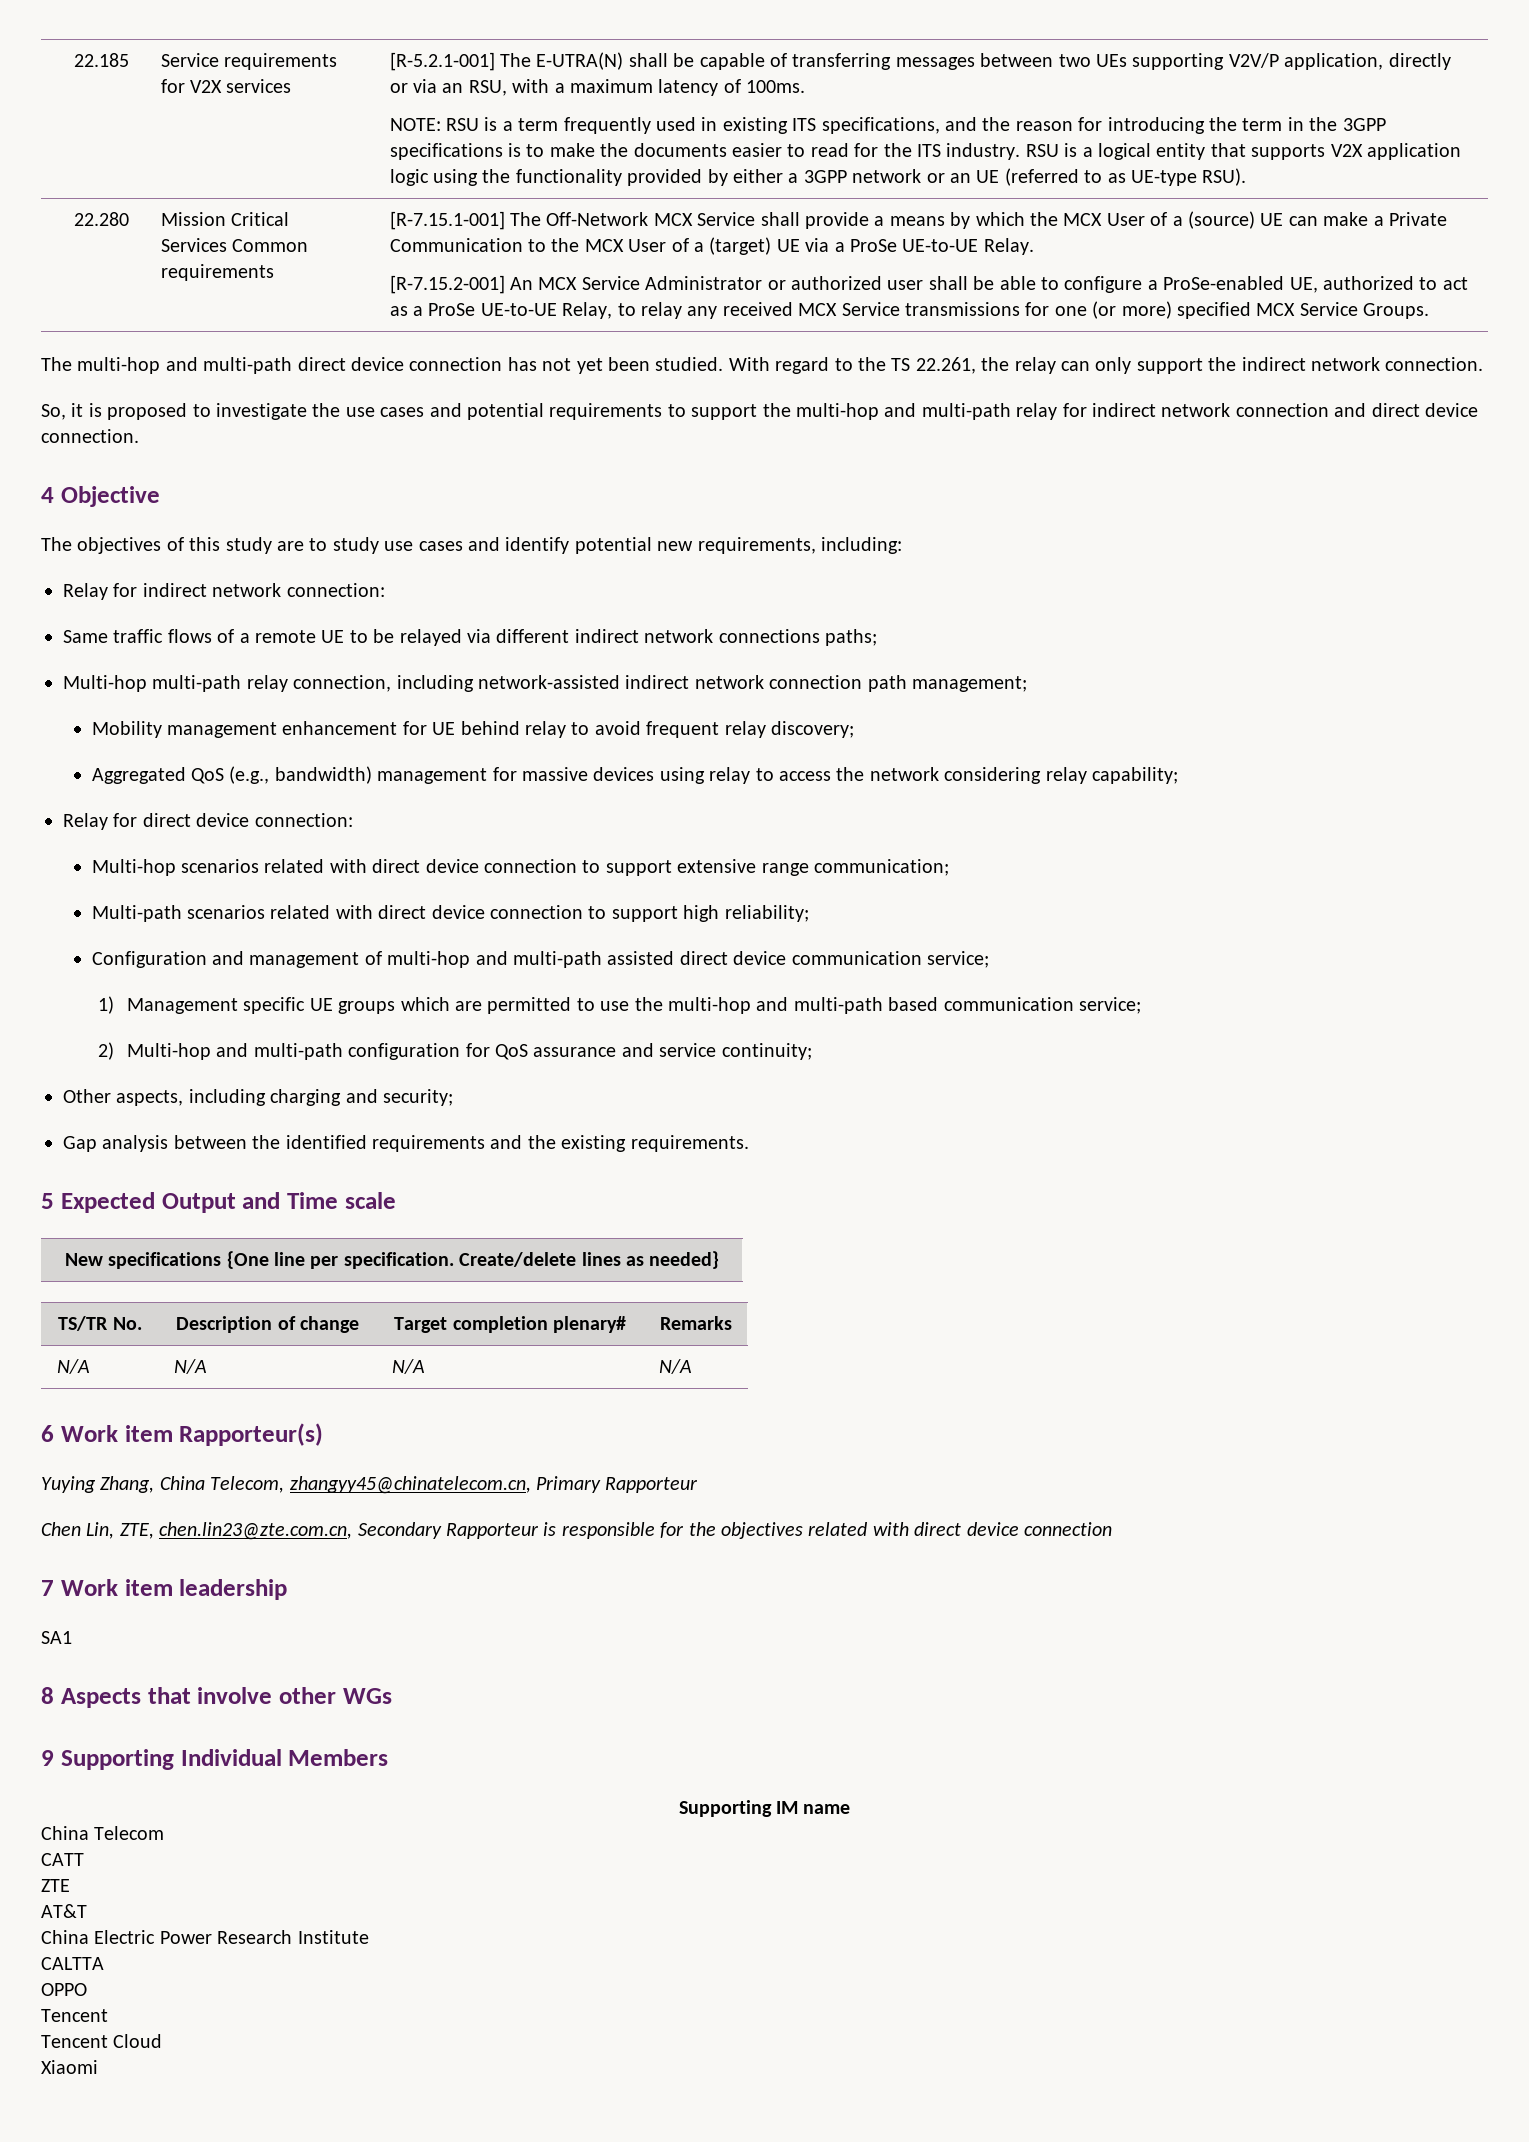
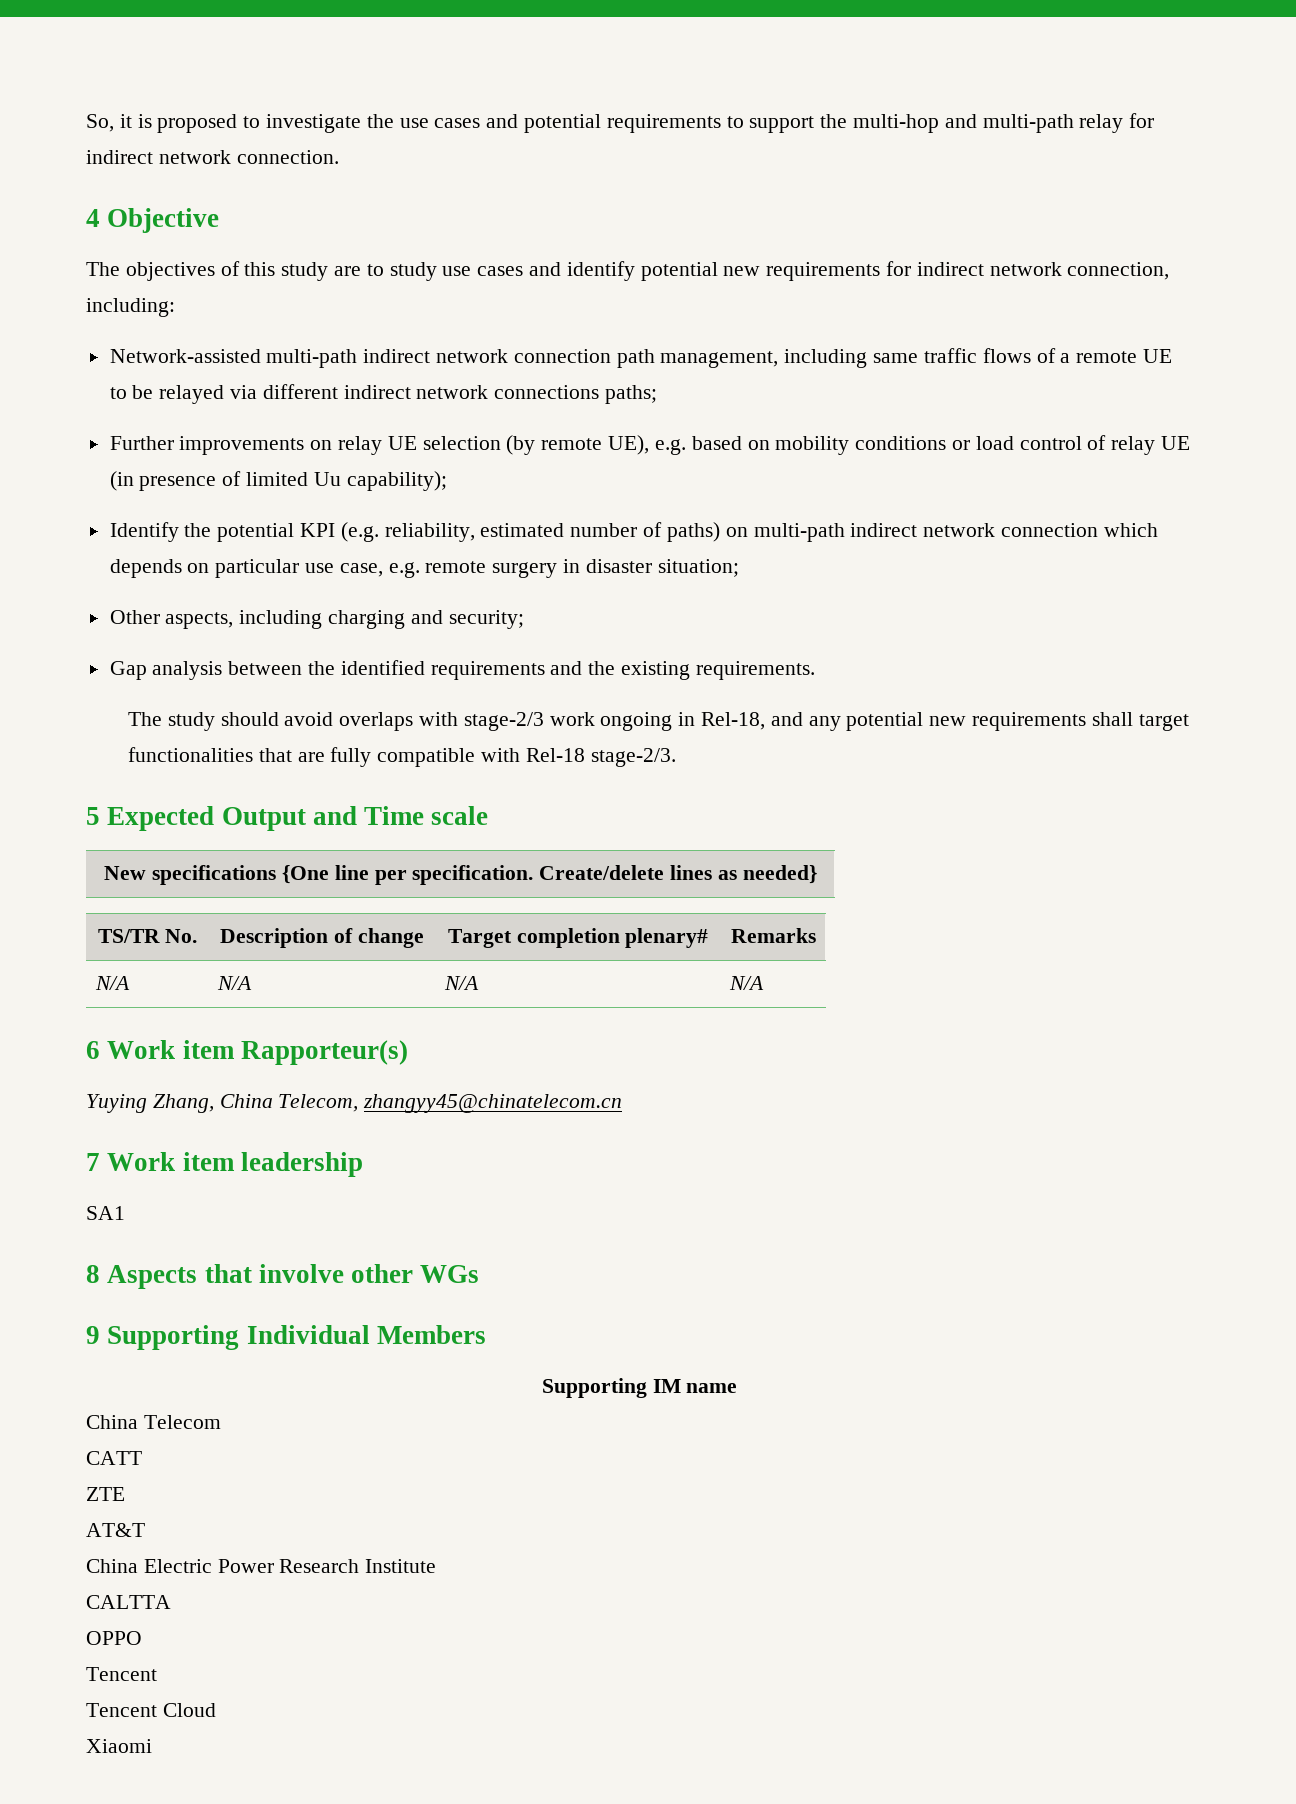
[73,53,129,67] [160,53,337,70] [160,79,292,93] [389,52,1451,71] [389,79,806,96] [389,117,1386,134] [389,143,1461,160] [389,168,1247,186] [73,212,129,226] [160,212,289,226] [160,238,308,252] [160,264,274,281] [389,211,1447,230] [389,237,1034,255] [389,275,1468,294] [389,301,1430,319] [41,357,1484,374] 22.185 | Service requirements for V2X services | [R-5.2.1-001] The E-UTRA(N) shall be capable of transferring messages between two UEs supporting V2V/P application, directly or via an RSU, with a maximum latency of 100ms. // NOTE: RSU is a term frequently used in existing ITS specifications, and the reason for introducing the term in the 3GPP specifications is to make the documents easier to read for the ITS industry. RSU is a logical entity that supports V2X application logic using the functionality provided by either a 3GPP network or an UE (referred to as UE-type RSU). // 22.280 | Mission Critical Services Common requirements | [R-7.15.1-001] The Off-Network MCX Service shall provide a means by which the MCX User of a (source) UE can make a Private Communication to the MCX User of a (target) UE via a ProSe UE-to-UE Relay. // [R-7.15.2-001] An MCX Service Administrator or authorized user shall be able to configure a ProSe-enabled UE, authorized to act as a ProSe UE-to-UE Relay, to relay any received MCX Service transmissions for one (or more) specified MCX Service Groups. // The multi-hop and multi-path direct device connection has not yet been studied. With regard to the TS 22.261, the relay can only support the indirect network connection. // -> (86, 123) none
[1235,403,1479,417] connection and direct device -> (231, 157) none
[697,537,902,554] [63,583,385,600] [63,630,108,643] requirements, including: // Relay for indirect network connection: // Same -> [766,261,1170,281] [86,298,175,317] [109,349,919,368] requirements for indirect network connection, including: // Network-assisted multi-path indirect network connection path management, including same
[63,675,1027,692] [91,721,855,738] [91,766,1179,784] [63,813,353,830] [91,859,950,876] [91,905,809,922] [91,951,990,968] [98,996,1141,1014] [98,1042,812,1060] Multi-hop multi-path relay connection, including network-assisted indirect network connection path management; // Mobility management enhancement for UE behind relay to avoid frequent relay discovery; // Aggregated QoS (e.g., bandwidth) management for massive devices using relay to access the network considering relay capability; // Relay for direct device connection: // Multi-hop scenarios related with direct device connection to support extensive range communication; // Multi-path scenarios related with direct device connection to support high reliability; // Configuration and management of multi-hop and multi-path assisted direct device communication service; // 1) Management specific UE groups which are permitted to use the multi-hop and multi-path based communication service; // 2) Multi-hop and multi-path configuration for QoS assurance and service continuity; -> [109,435,1190,455] [109,471,447,491] [109,522,1158,542] [109,559,739,578] Further improvements on relay UE selection (by remote UE), e.g. based on mobility conditions or load control of relay UE (in presence of limited Uu capability); // Identify the potential KPI (e.g. reliability, estimated number of paths) on multi-path indirect network connection which depends on particular use case, e.g. remote surgery in disaster situation;
(749, 1143) none -> [127,712,1189,731] [127,747,676,767] // The study should avoid overlaps with stage-2/3 work ongoing in Rel-18, and any potential new requirements shall target functionalities that are fully compatible with Rel-18 stage-2/3.
[289,1476,699,1494] [41,1522,1112,1540] zhangyy45@chinatelecom.cn, Primary Rapporteur // Chen Lin, ZTE, chen.lin23@zte.com.cn, Secondary Rapporteur is responsible for the objectives related with direct device connection -> [363,1094,623,1113] zhangyy45@chinatelecom.cn

